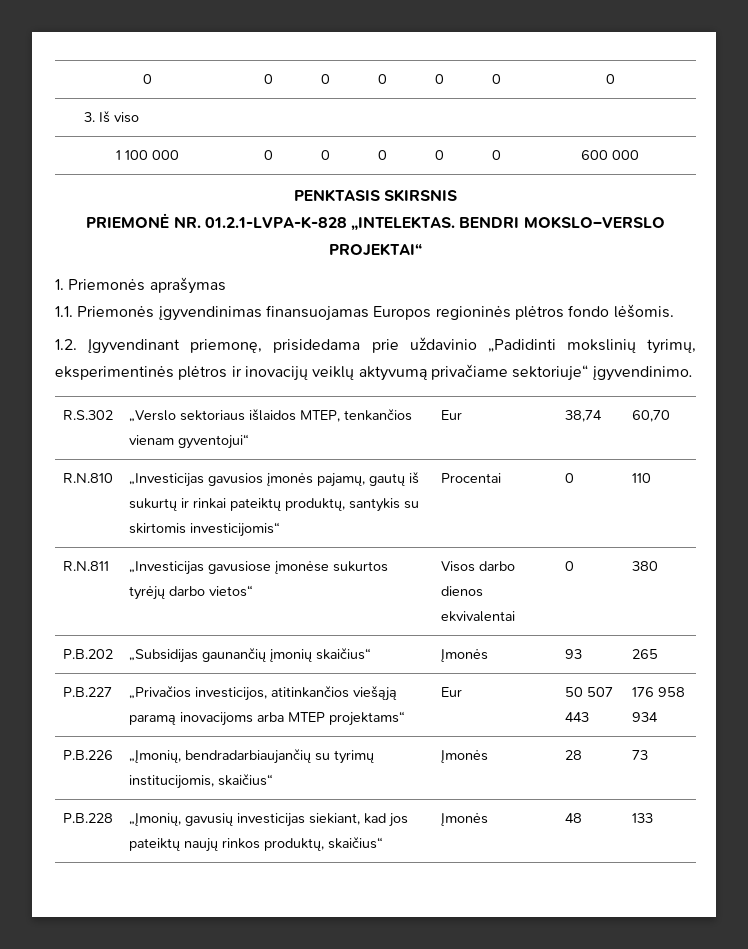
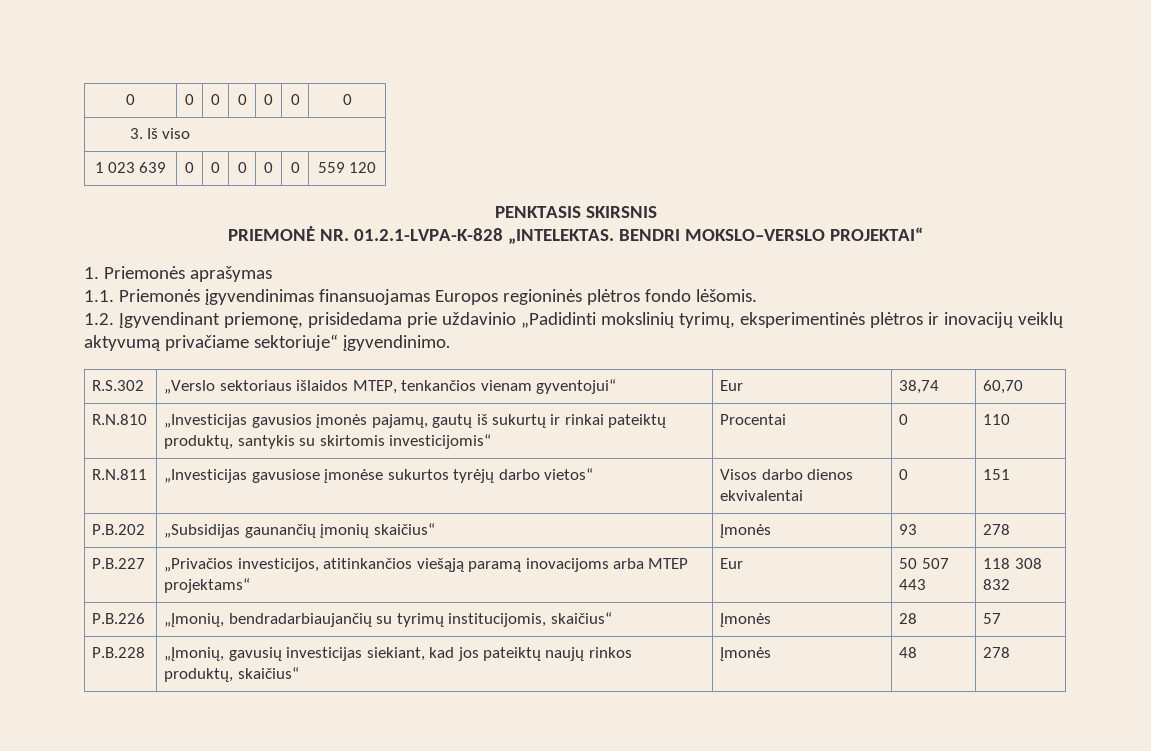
[125,150,179,160] [263,150,273,160] [320,150,330,160] [377,150,387,160] [434,150,444,160] [491,150,501,160] [581,150,639,160] 100 000 | 0 | 0 | 0 | 0 | 0 | 600 000 -> [108,162,167,173] [185,162,194,173] [211,162,220,173] [237,162,247,173] [264,162,273,173] [290,162,300,173] [317,162,377,173] 023 639 | 0 | 0 | 0 | 0 | 0 | 559 120
[631,561,658,571] 380 -> [983,469,1011,480] 151
[631,649,658,659] 265 -> [983,524,1011,535] 278
[631,687,685,697] [631,712,658,722] 176 958 934 -> [983,558,1042,569] [983,579,1011,590] 118 308 832
[631,750,648,760] 73 -> [983,613,1002,624] 57
[631,813,653,823] 133 -> [983,647,1011,658] 278

